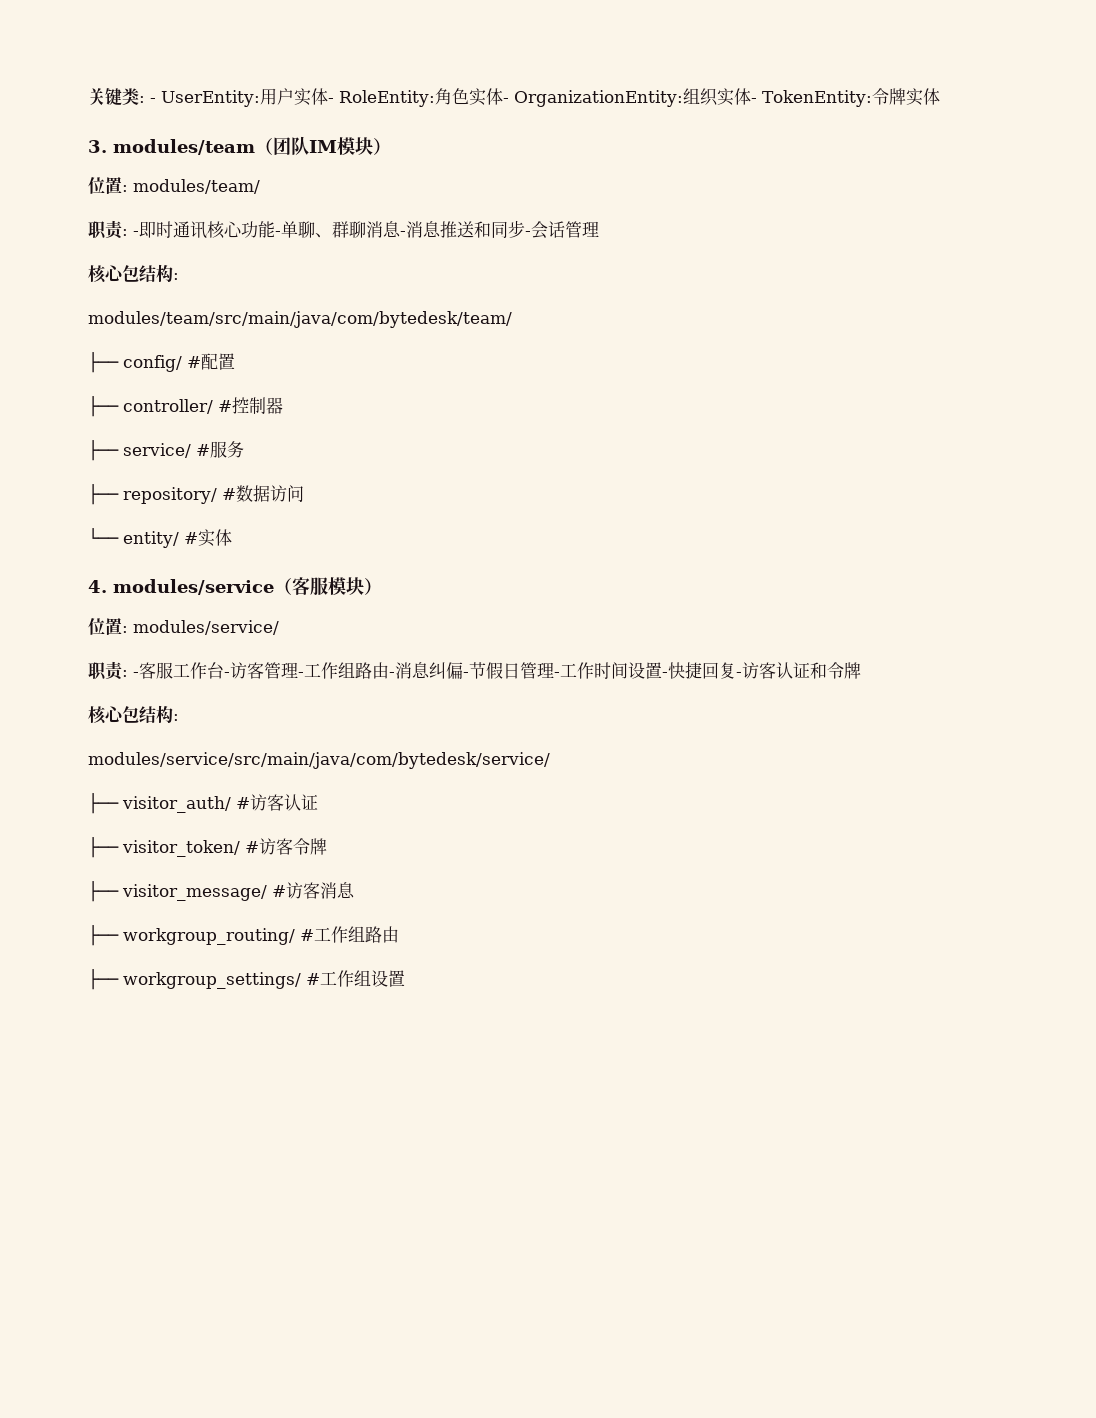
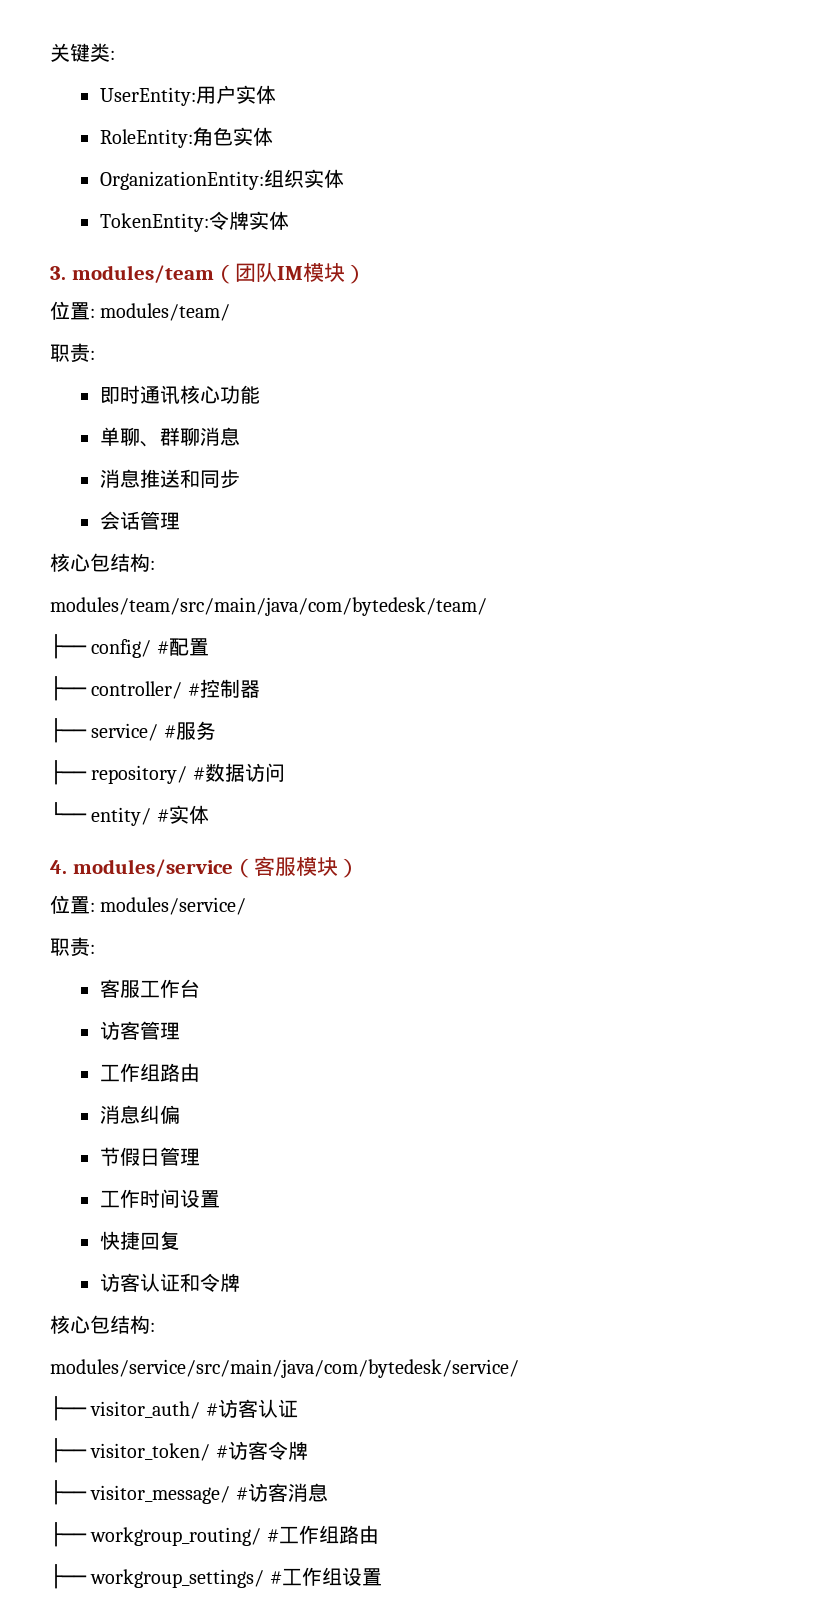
[150,98,156,103] - -> (115, 55) //
[328,98,334,103] - -> (276, 94) //
[503,98,509,103] - -> (273, 136) //
[751,98,757,103] - -> (344, 178) //
[133,231,139,236] - -> (95, 355) //
[275,231,281,236] - -> (260, 394) //
[400,231,406,236] - -> (240, 436) //
[525,231,531,236] - -> (240, 479) //
[133,672,139,677] - -> (95, 949) //
[224,672,230,677] - -> (200, 988) //
[298,662,395,679] -工作组路由- -> [99,1063,200,1082] // 工作组路由 //
[463,672,469,677] - -> (180, 1114) //
[554,672,560,677] - -> (200, 1157) //
[662,672,668,677] - -> (220, 1199) //
[736,672,742,677] - -> (180, 1240) //

